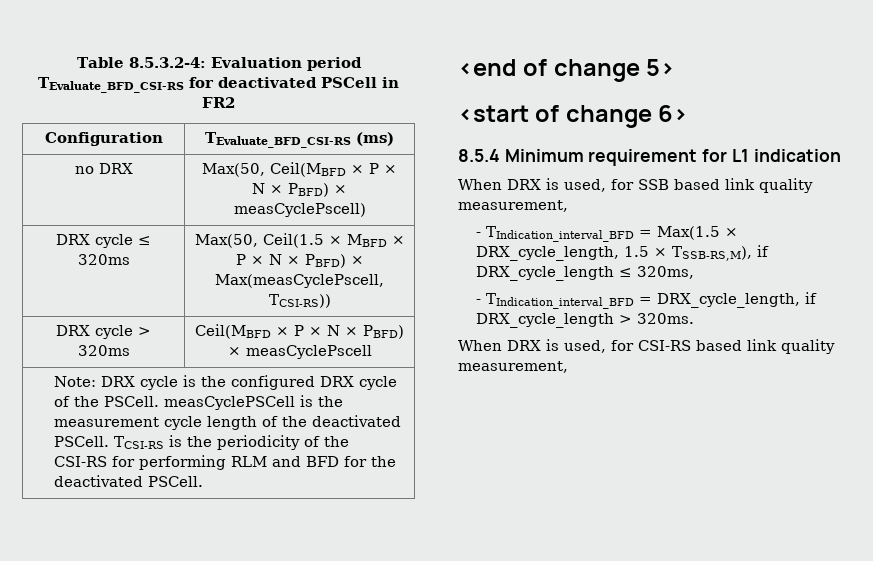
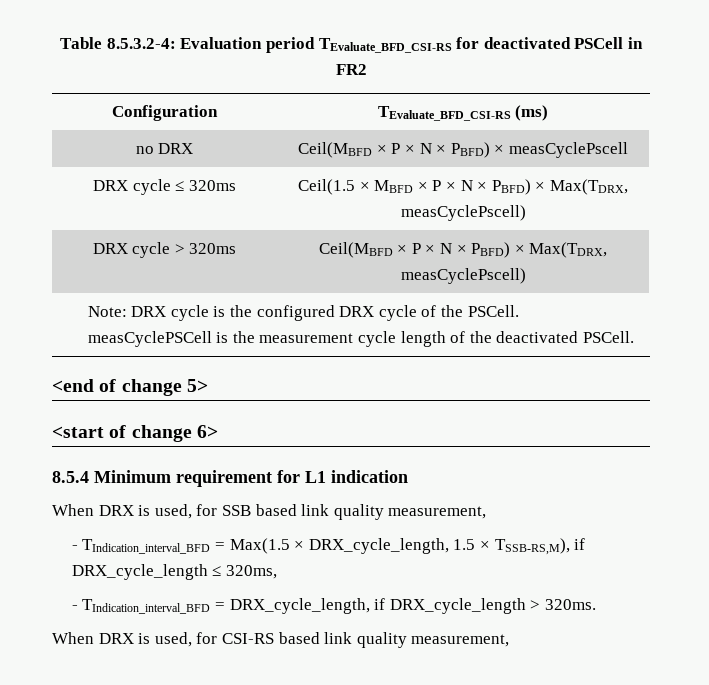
[202,162,398,177] [252,183,348,197] [233,203,366,217] Max(50, Ceil(MBFD × P × N × PBFD) × measCyclePscell) -> [298,142,628,158] Ceil(MBFD × P × N × PBFD) × measCyclePscell
[194,234,258,248] Max(50, -> (236, 185) none
[215,274,384,288] [268,294,331,308] Max(measCyclePscell, TCSI-RS)) -> [549,179,628,195] [400,205,526,221] Max(TDRX, measCyclePscell)
[245,345,372,359] measCyclePscell -> [529,242,608,258] [400,268,526,284] Max(TDRX, measCyclePscell)
[113,435,349,450] [53,455,396,470] [53,475,203,487] TCSI-RS is the periodicity of the CSI-RS for performing RLM and BFD for the deactivated PSCell. -> (634, 337) none

